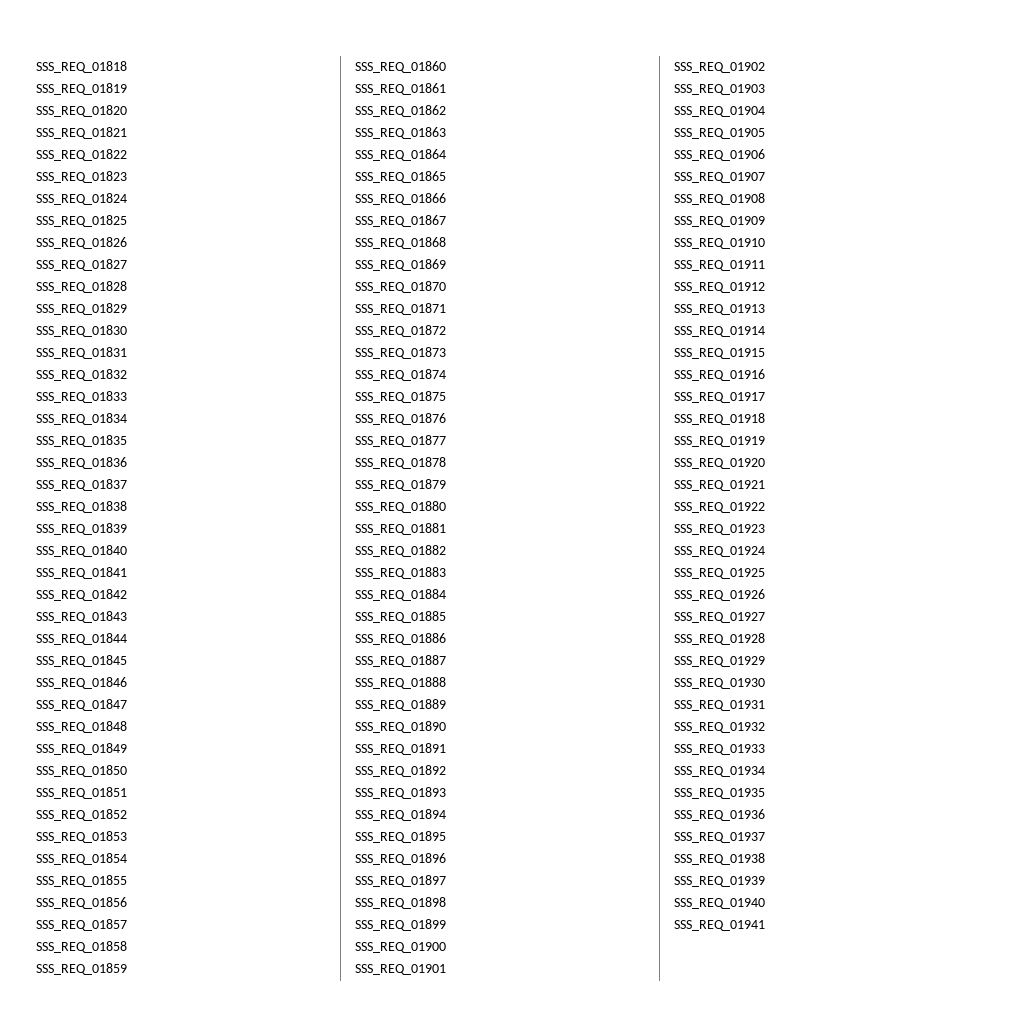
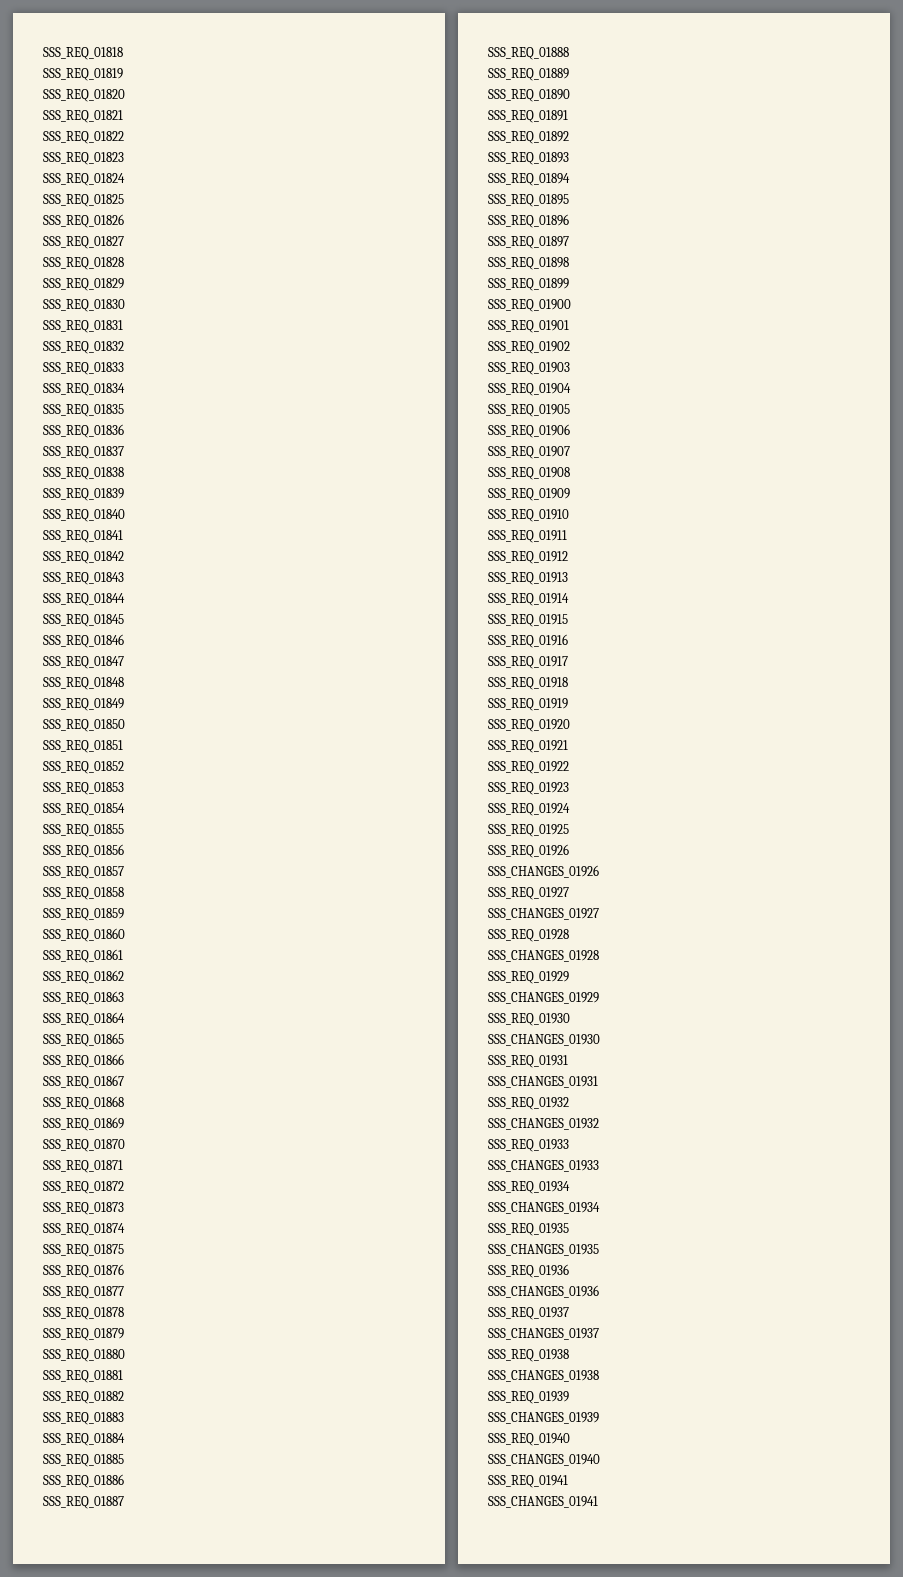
(765, 595) none -> [488,865,599,878] // SSS_CHANGES_01926
(765, 617) none -> [488,908,599,920] // SSS_CHANGES_01927
(765, 639) none -> [488,950,599,962] // SSS_CHANGES_01928
(765, 661) none -> [488,992,599,1004] // SSS_CHANGES_01929
(765, 683) none -> [488,1034,600,1046] // SSS_CHANGES_01930
(765, 705) none -> [488,1076,598,1088] // SSS_CHANGES_01931
(765, 727) none -> [488,1118,599,1130] // SSS_CHANGES_01932
(765, 749) none -> [488,1160,599,1172] // SSS_CHANGES_01933
(765, 771) none -> [488,1202,600,1214] // SSS_CHANGES_01934
(765, 793) none -> [488,1244,599,1256] // SSS_CHANGES_01935
(765, 815) none -> [488,1285,599,1298] // SSS_CHANGES_01936
(765, 837) none -> [488,1328,599,1340] // SSS_CHANGES_01937
(765, 859) none -> [488,1370,599,1382] // SSS_CHANGES_01938
(765, 881) none -> [488,1412,599,1424] // SSS_CHANGES_01939
(765, 903) none -> [488,1454,600,1466] // SSS_CHANGES_01940
(765, 925) none -> [488,1496,598,1508] // SSS_CHANGES_01941

